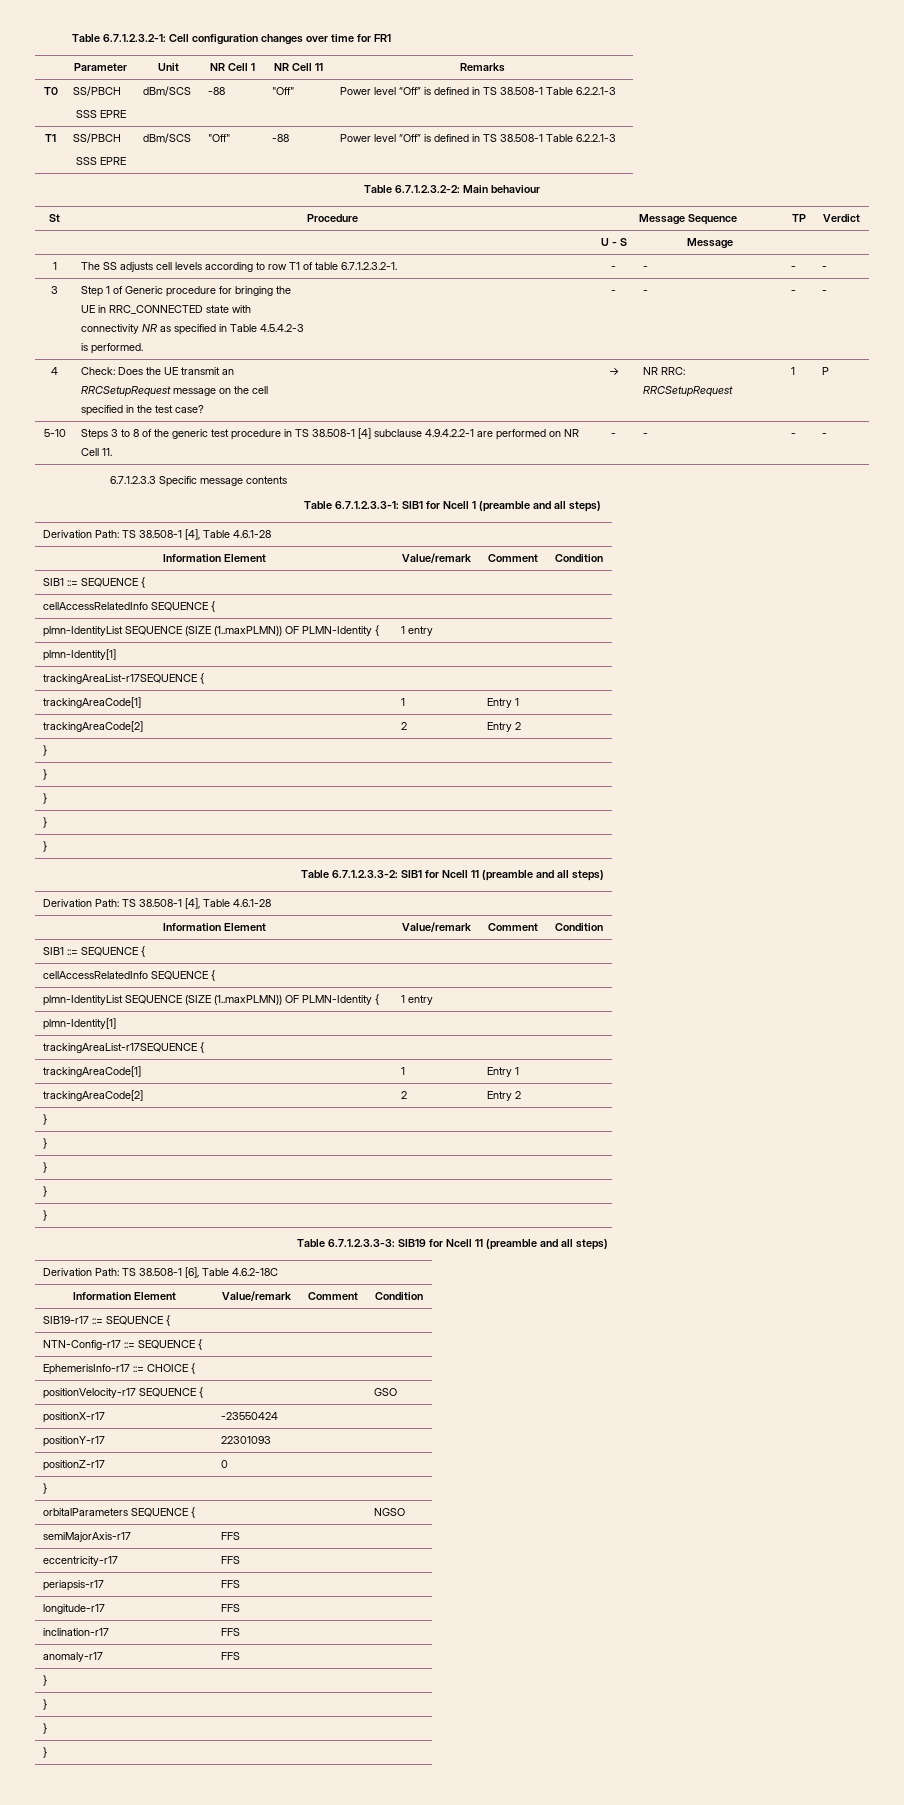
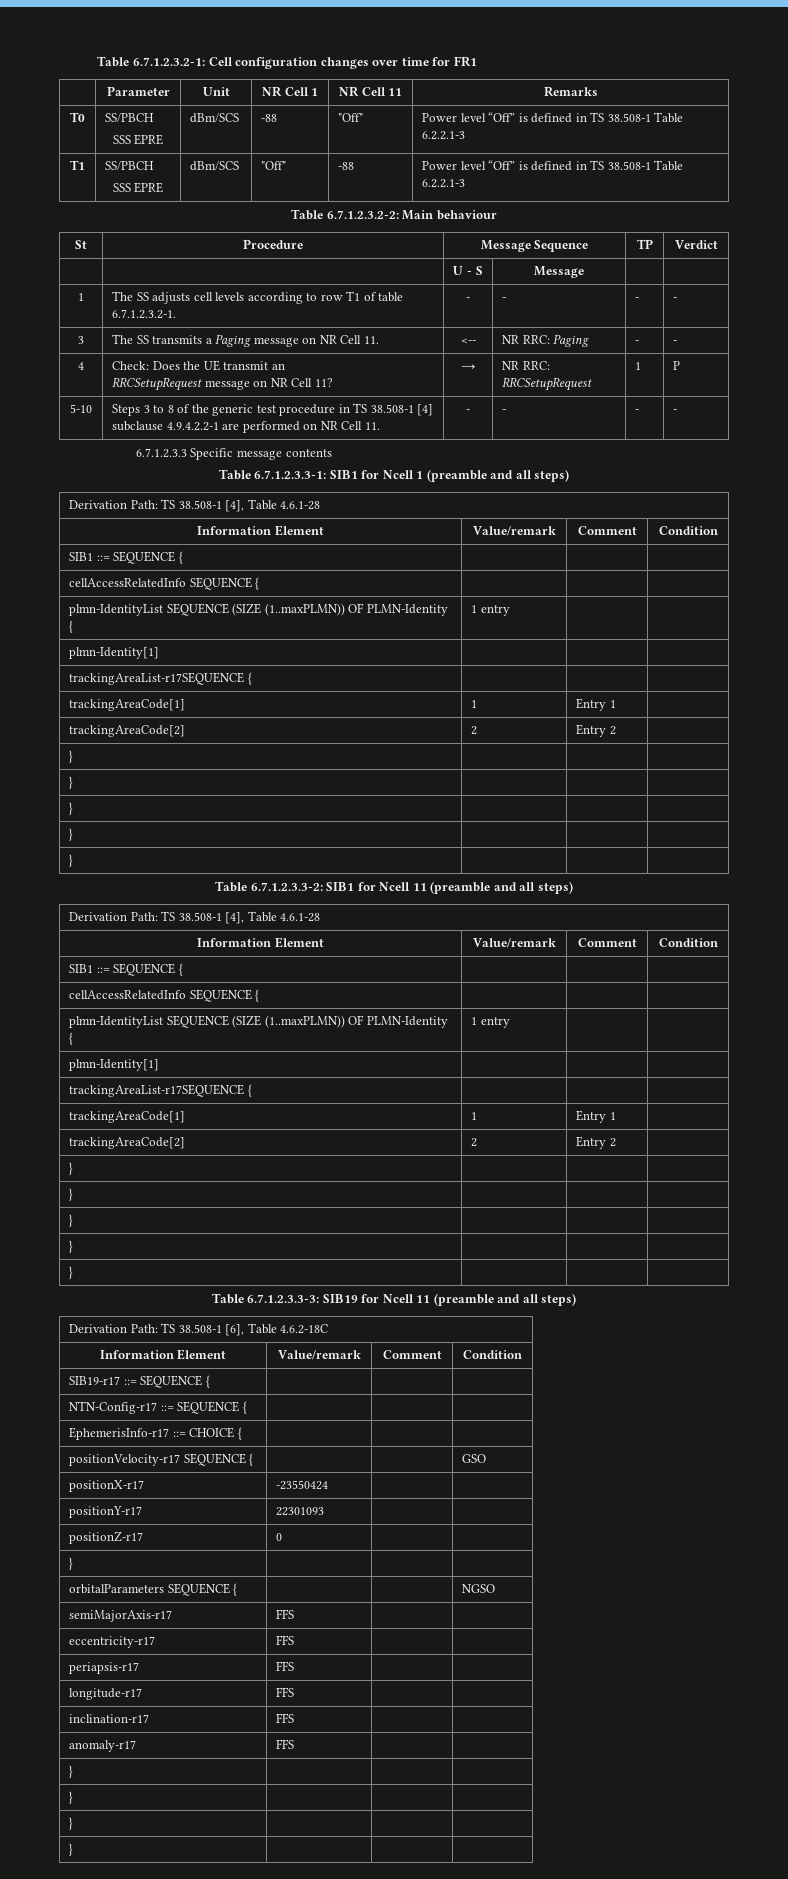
[80,286,291,297] [80,305,251,314] [80,324,304,335] [80,343,143,354] [611,290,617,294] [642,290,648,294] Step 1 of Generic procedure for bringing the // UE in RRC_CONNECTED state with // connectivity NR as specified in Table 4.5.4.2-3 // is performed. | - | - -> [112,334,379,347] [460,338,476,344] [502,334,590,347] The SS transmits a Paging message on NR Cell 11. | <-- | NR RRC: Paging
[233,386,268,394] [80,405,204,416] the cell // specified in the test case? -> [270,378,333,387] NR Cell 11?

